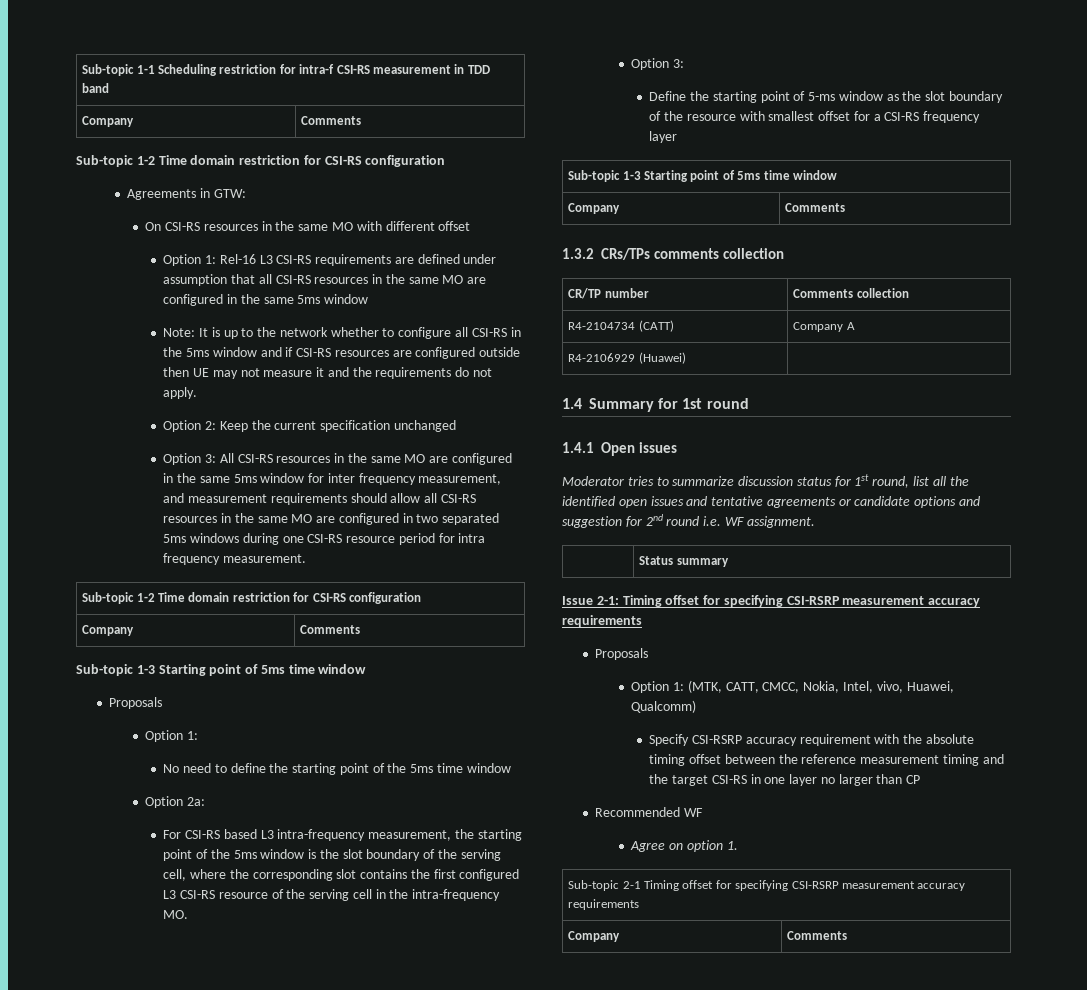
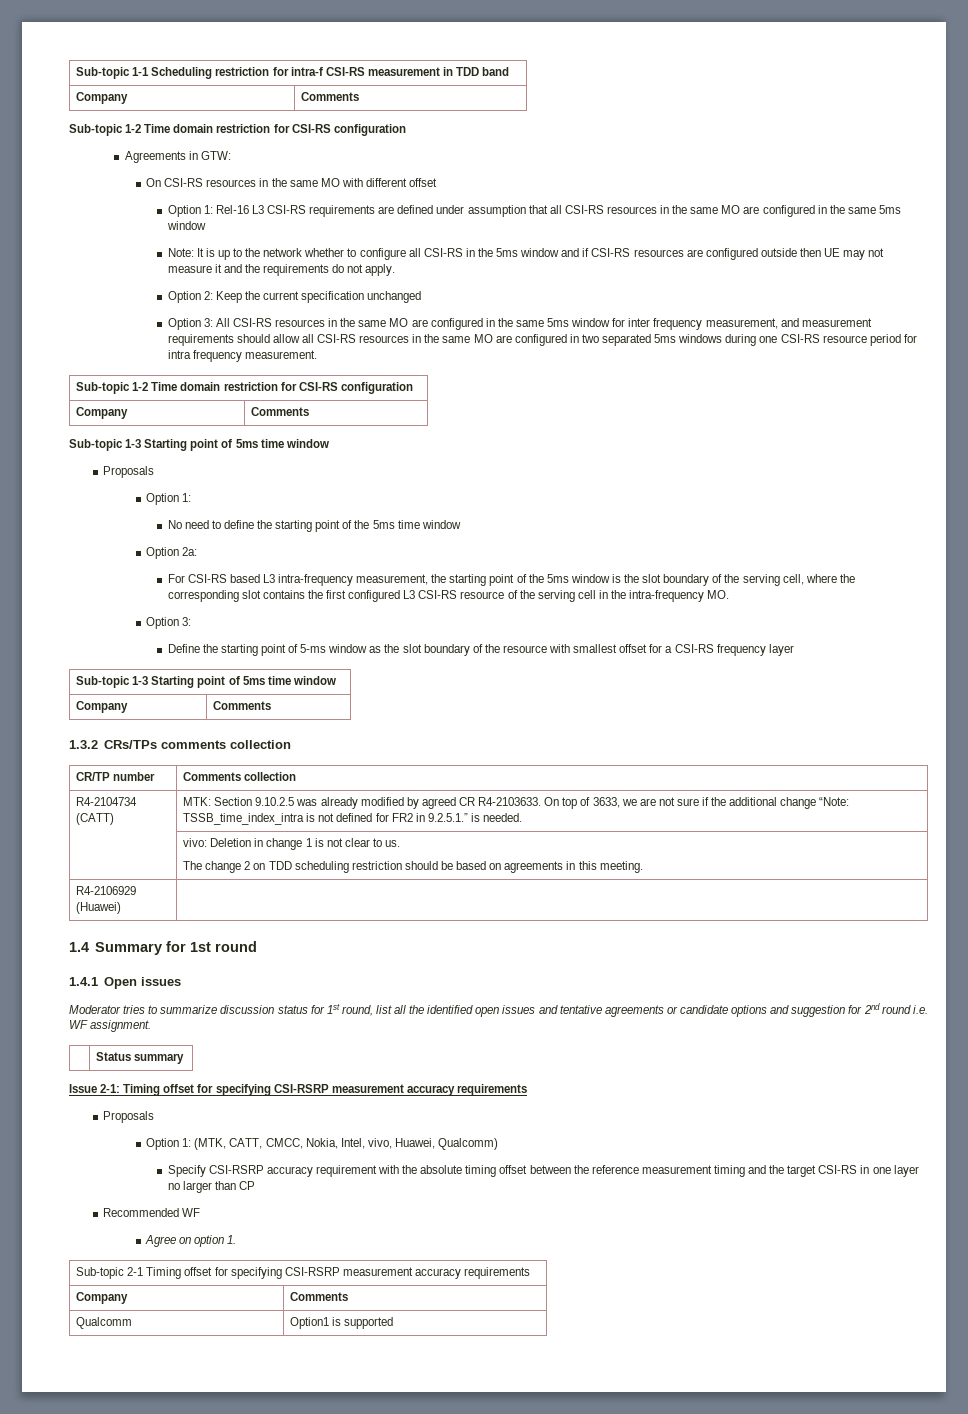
[793,322,855,332] Company A -> [183,797,850,809] [183,813,523,825] [183,838,401,850] [183,861,643,873] MTK: Section 9.10.2.5 was already modified by agreed CR R4-2103633. On top of 3633, we are not sure if the additional change “Note: TSSB_time_index_intra is not defined for FR2 in 9.2.5.1.” is needed. // | vivo: Deletion in change 1 is not clear to us. // The change 2 on TDD scheduling restriction should be based on agreements in this meeting.
(848, 935) none -> [76,1317,133,1329] [290,1317,394,1329] // Qualcomm | Option1 is supported

